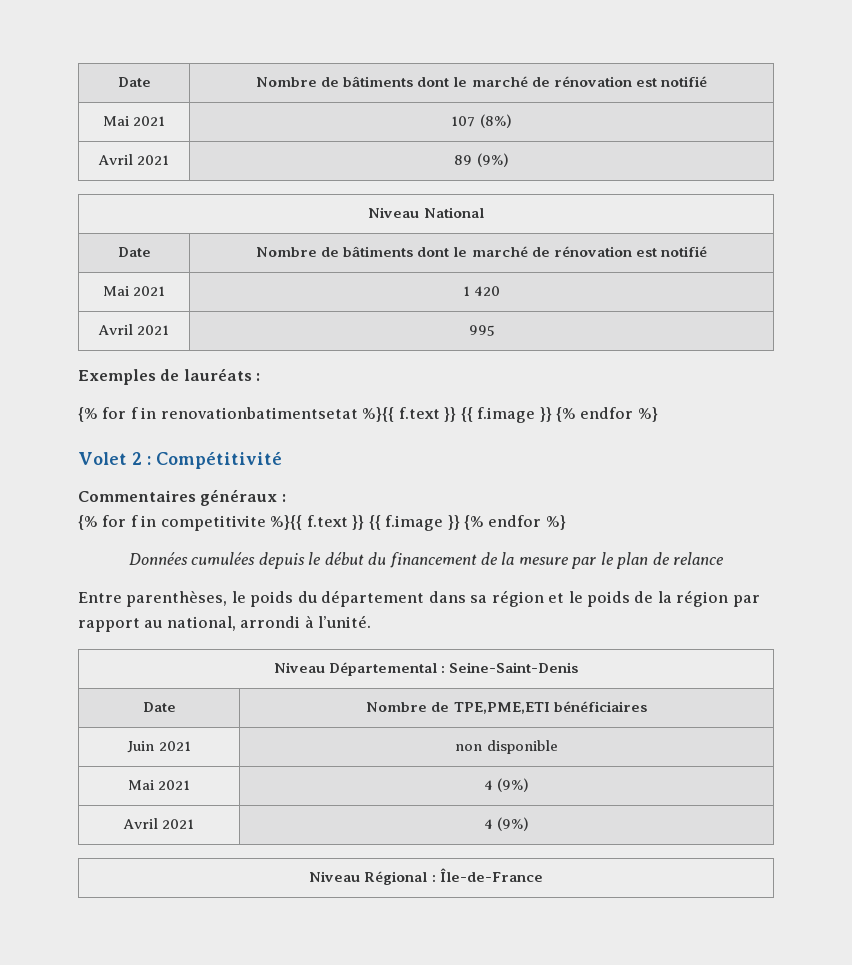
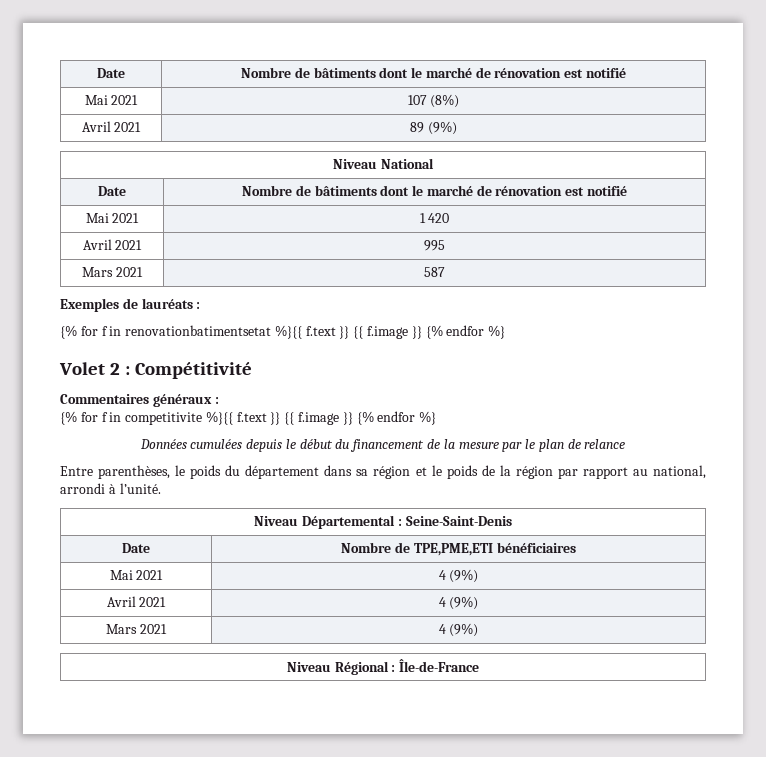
(495, 330) none -> [82,267,143,277] [424,267,445,277] // Mars 2021 | 587
[127,741,191,753] [455,740,558,754] // Juin 2021 | non disponible -> (576, 547) none
(530, 824) none -> [106,624,167,634] [438,623,479,637] // Mars 2021 | 4 (9%)

